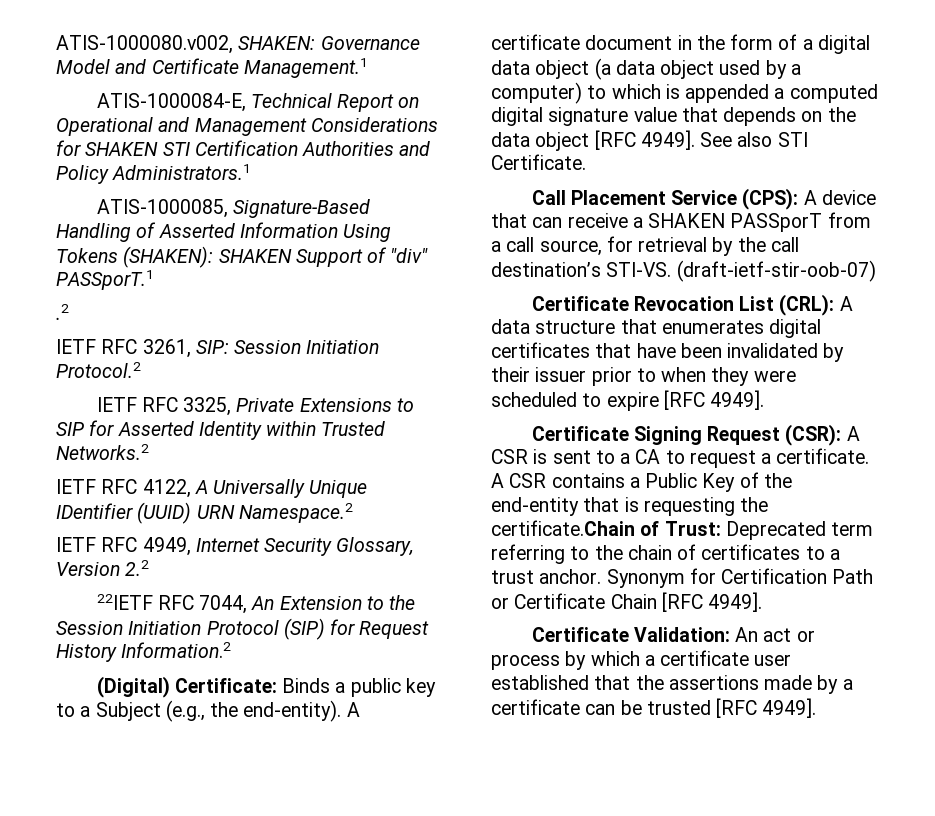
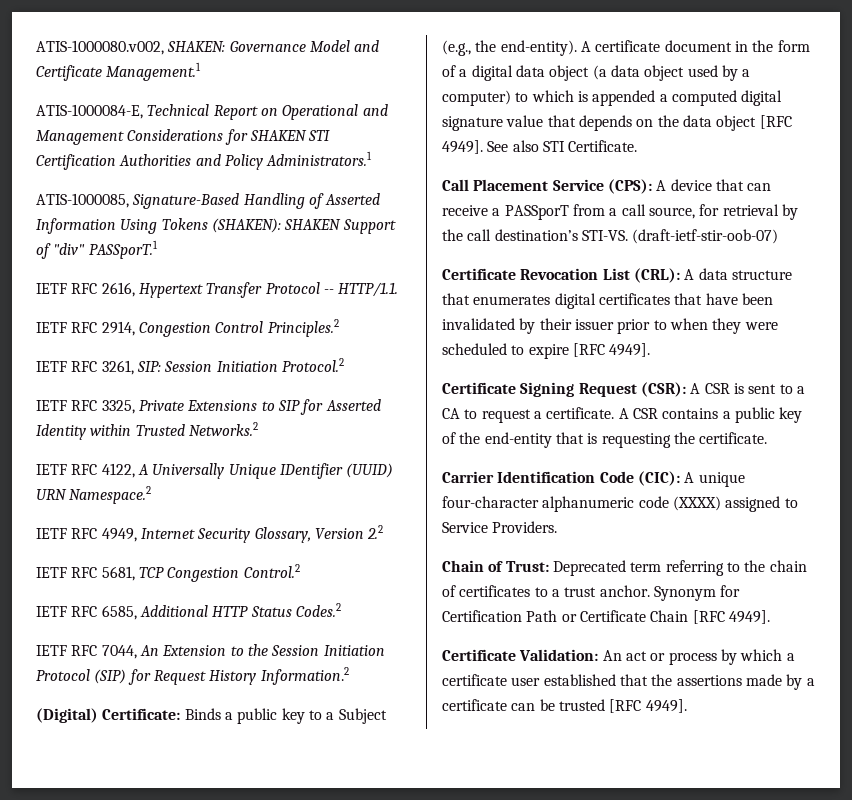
[56,304,69,320] .2 -> [36,282,399,298] [36,319,339,337] IETF RFC 2616, Hypertext Transfer Protocol -- HTTP/1.1. // IETF RFC 2914, Congestion Control Principles.2
[96,594,153,610] 22IETF -> [36,564,300,582] [36,603,341,620] [36,645,67,656] IETF RFC 5681, TCP Congestion Control.2 // IETF RFC 6585, Additional HTTP Status Codes.2 // IETF
[648,213,726,228] SHAKEN -> (501, 212) none
[645,473,736,492] Public Key -> [734,407,803,423] public key
[491,520,635,536] certificate.Chain -> [699,432,768,444] [442,471,745,487] [442,496,798,512] [442,521,558,533] [442,560,484,572] certificate. // Carrier Identification Code (CIC): A unique four-character alphanumeric code (XXXX) assigned to Service Providers. // Chain

